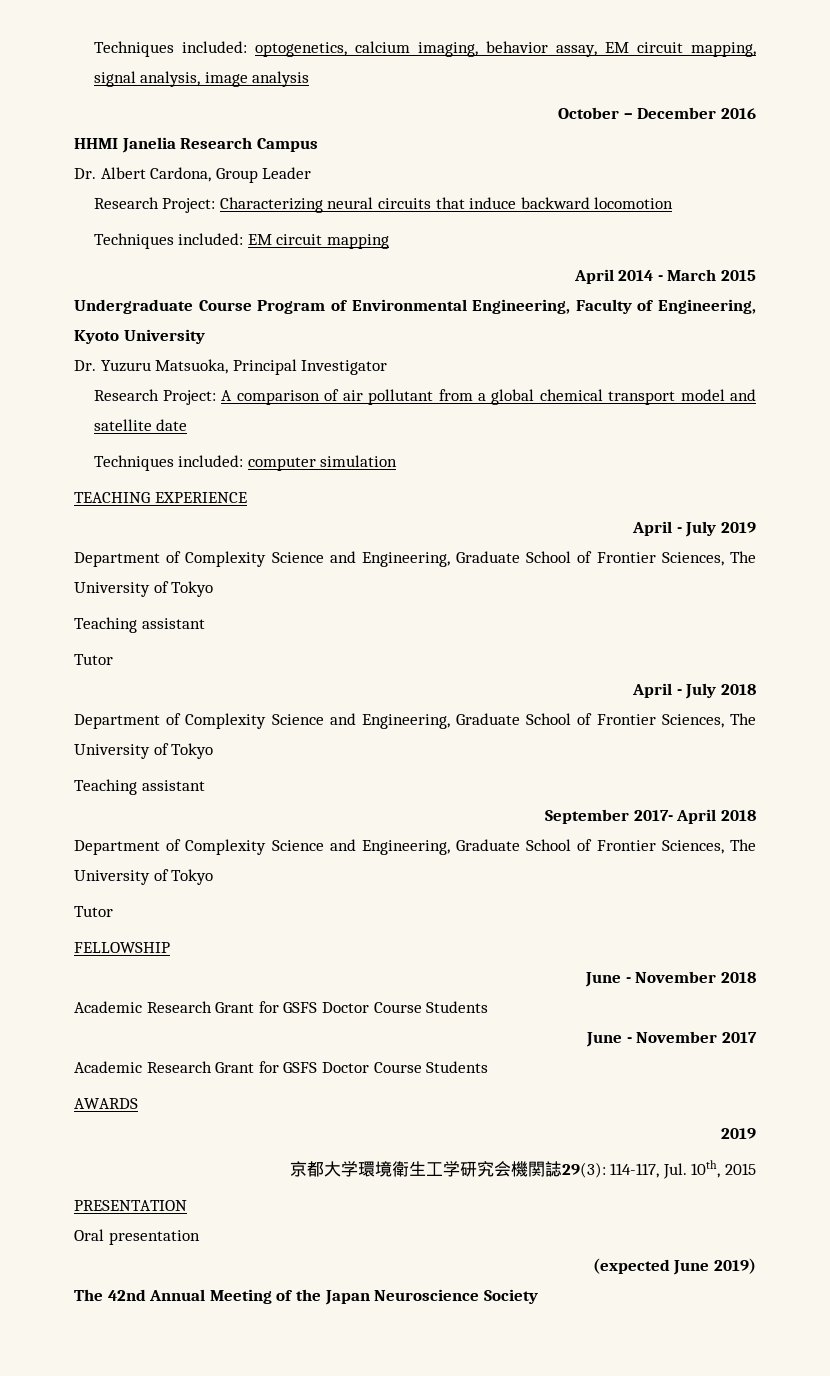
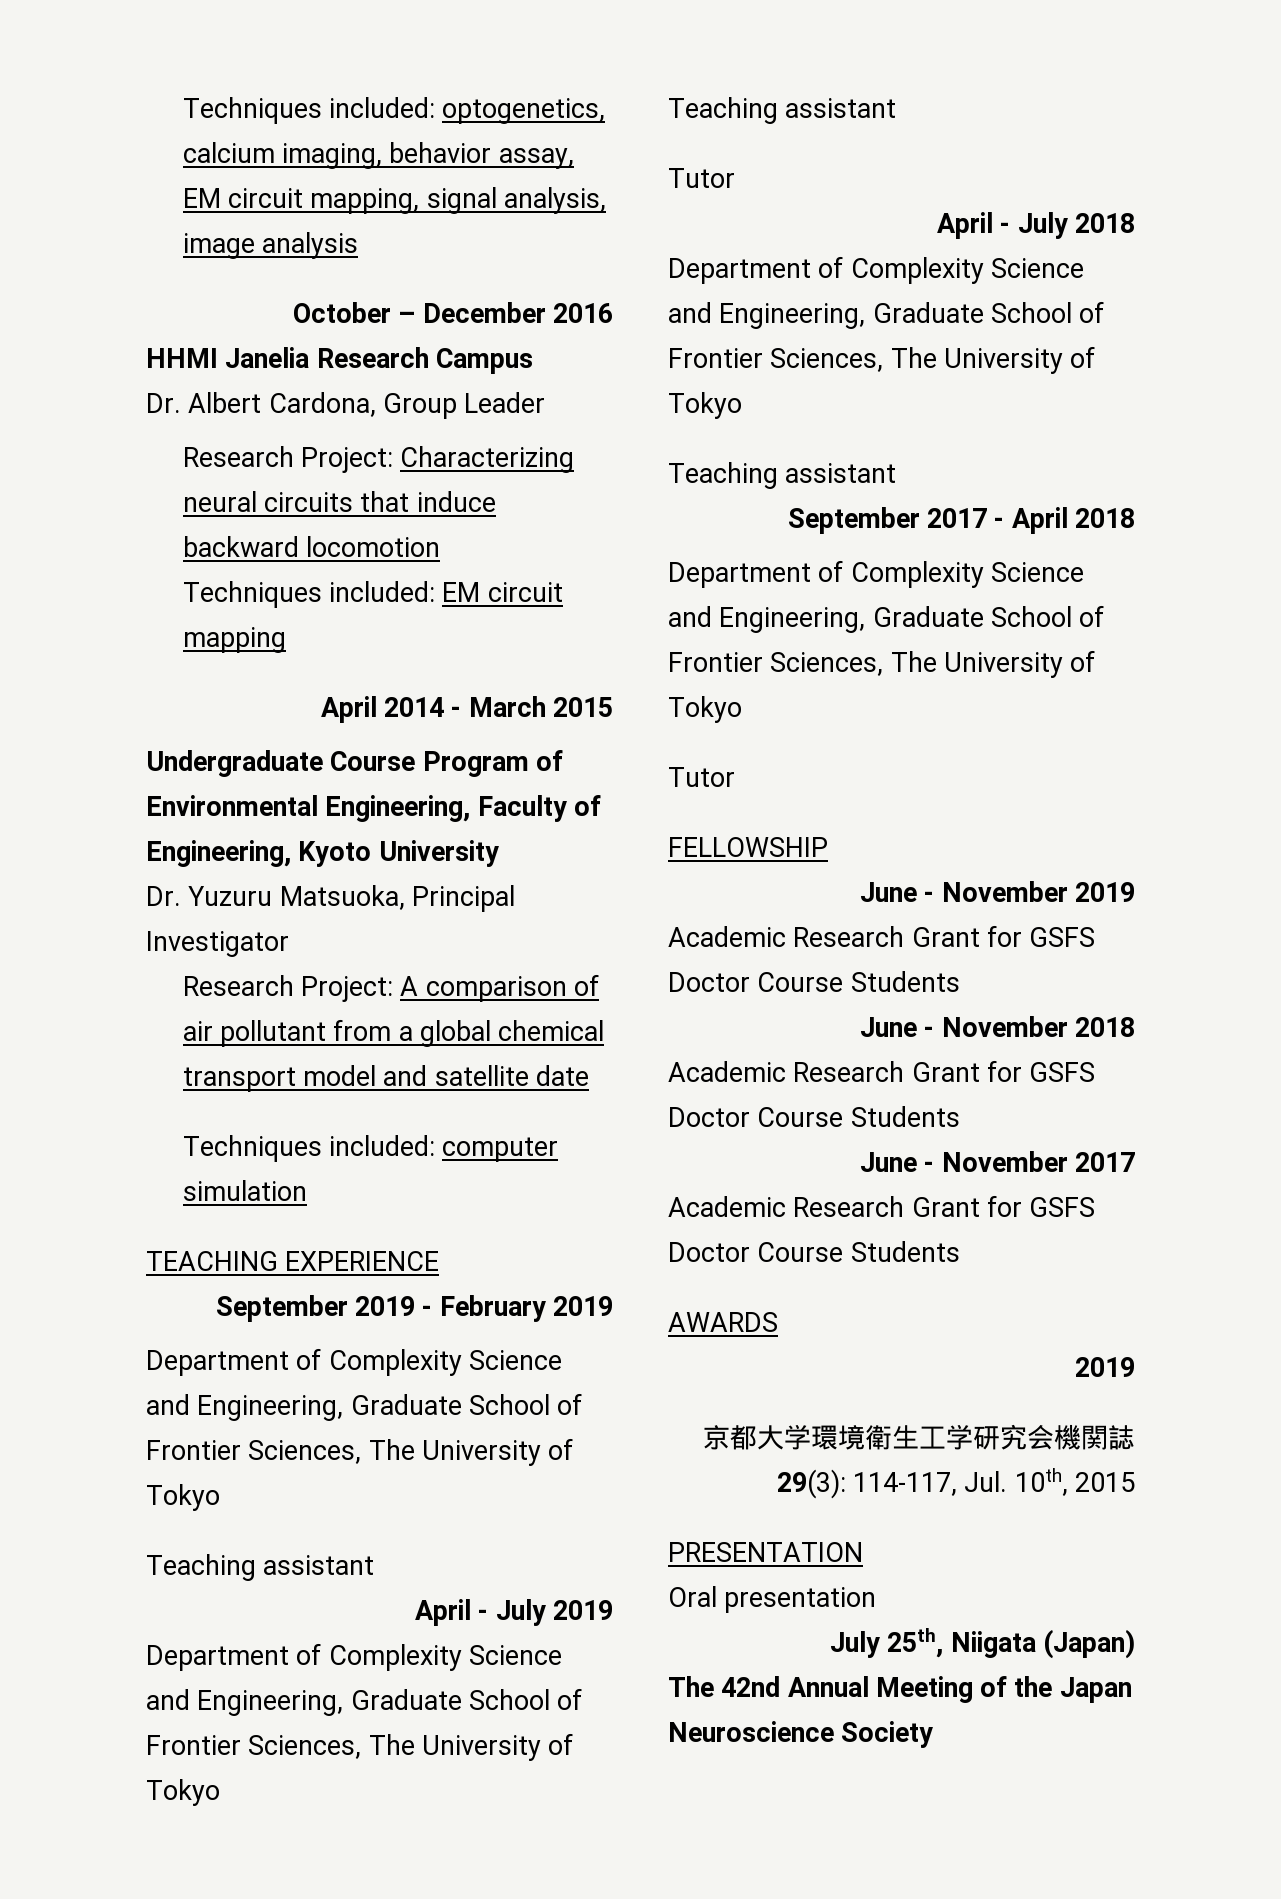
(247, 497) none -> [215,1295,613,1322] [146,1348,562,1376] [146,1393,583,1421] [146,1438,574,1466] [146,1484,220,1511] [146,1554,375,1581] // September 2019 - February 2019 // Department of Complexity Science and Engineering, Graduate School of Frontier Sciences, The University of Tokyo // Teaching assistant
[633,810,673,821] 2017- -> [927,508,1005,528] 2017 -
(170, 947) none -> [860,881,1135,902] [668,925,1096,947] [668,971,960,992] // June - November 2019 // Academic Research Grant for GSFS Doctor Course Students
[592,1258,756,1275] (expected June 2019) -> [830,1628,1135,1659] July 25th, Niigata (Japan)

